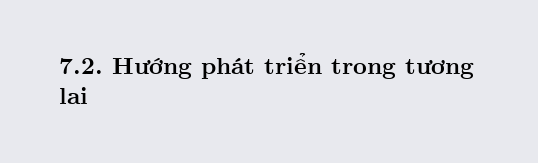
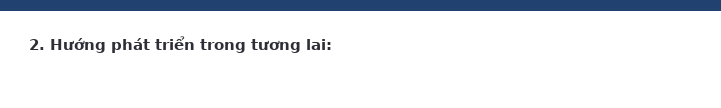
[59,58,103,74] 7.2. -> [29,39,45,50] 2.
[59,87,88,104] lai -> [306,39,332,50] lai:

